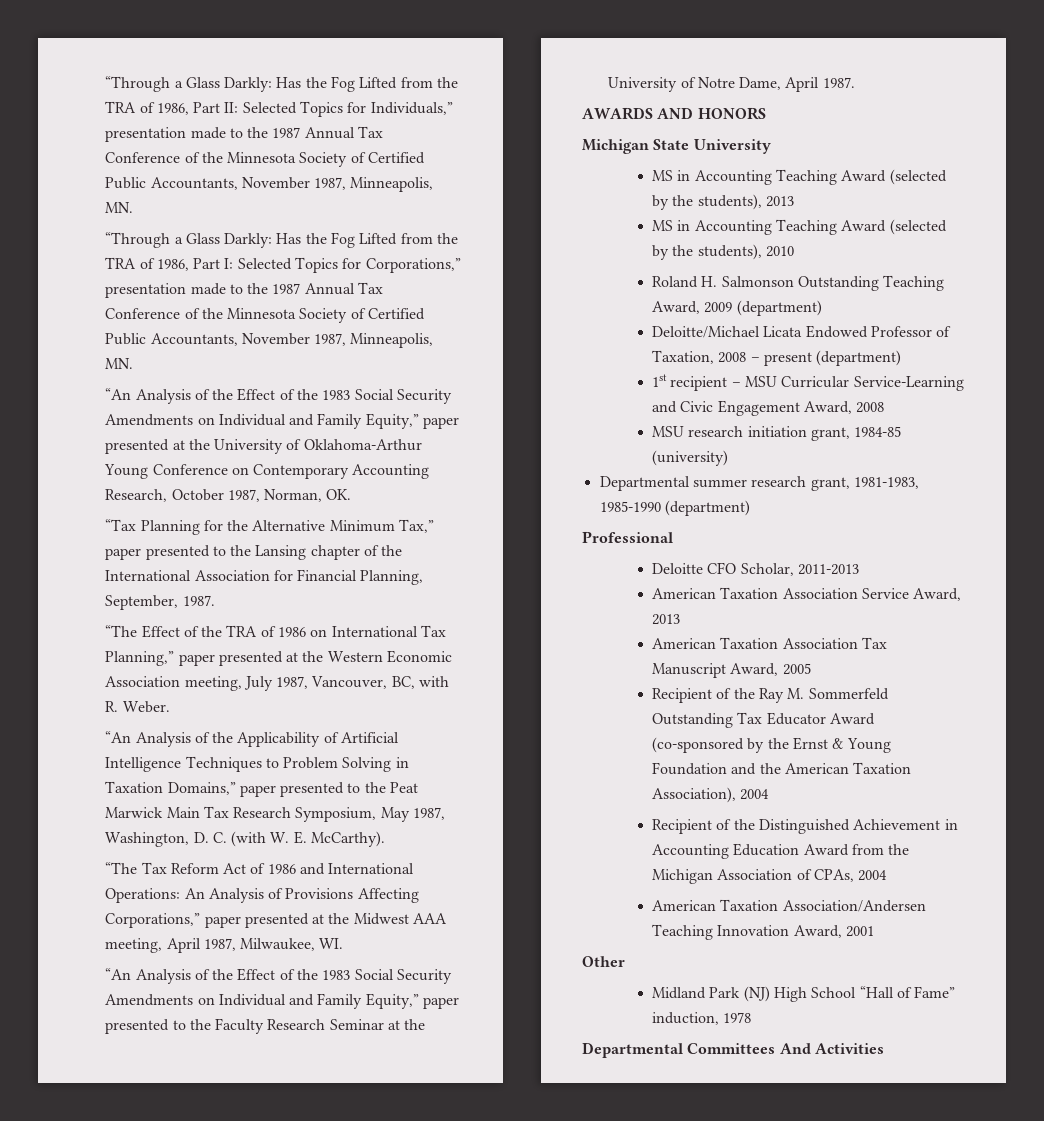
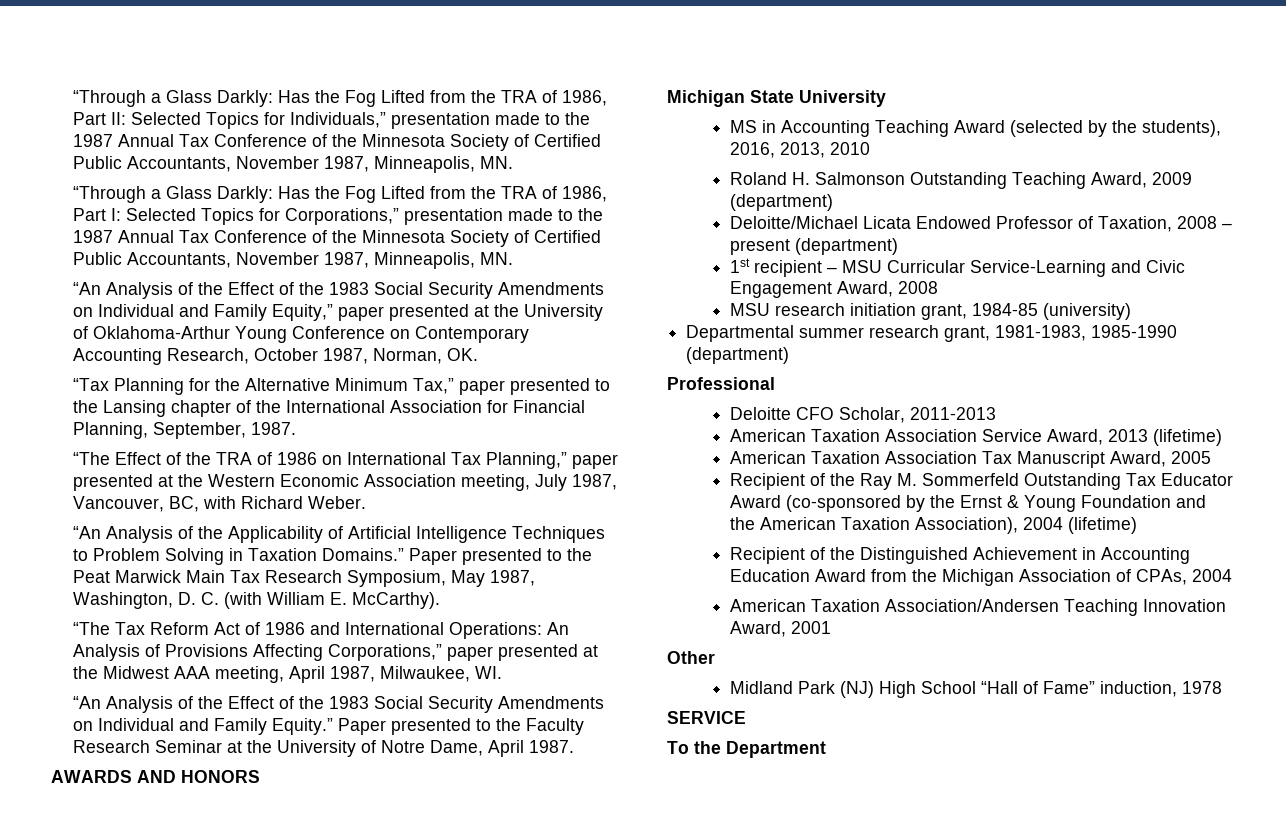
[105,701,119,712] R. -> [240,496,303,509] Richard
[167,782,276,797] Domains,” paper -> [321,548,457,565] Domains.” Paper
[270,832,290,843] W. -> [266,592,325,605] William
[365,993,460,1009] Equity,” paper -> [271,718,386,735] Equity.” Paper
[765,196,794,207] [651,219,947,235] [651,244,762,260] 2013 // MS in Accounting Teaching Award (selected by the students), -> [729,142,825,158] 2016, 2013,
(680, 619) none -> [1152,429,1222,446] (lifetime)
(770, 794) none -> [1067,517,1137,534] (lifetime)
[582,1042,884,1058] Departmental Committees And Activities -> [667,711,746,724] [667,741,826,758] SERVICE // To the Department

